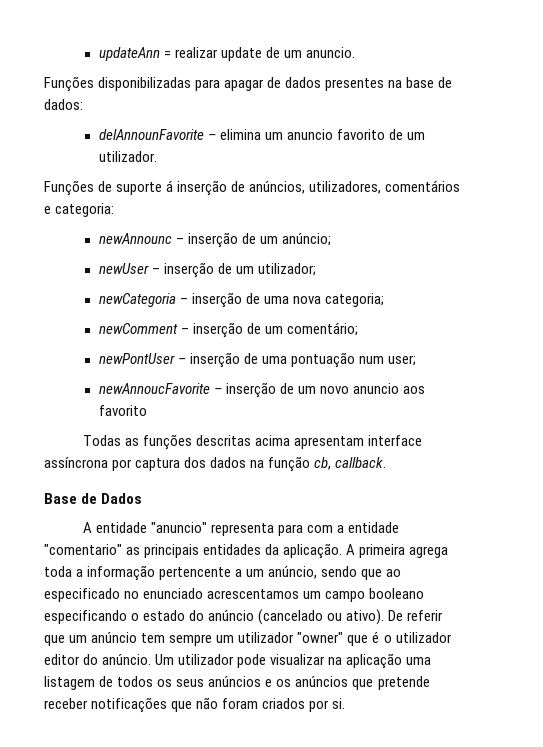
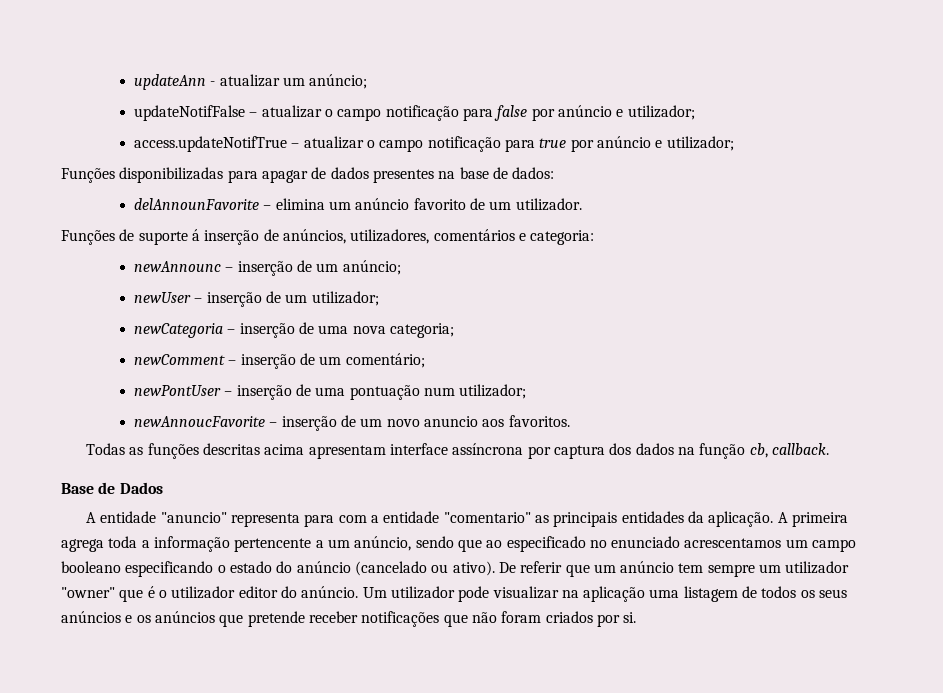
[164,47,356,61] = realizar update de um anuncio. -> [210,74,368,89] [134,105,695,121] [134,136,734,152] - atualizar um anúncio; // updateNotifFalse – atualizar o campo notificação para false por anúncio e utilizador; // access.updateNotifTrue – atualizar o campo notificação para true por anúncio e utilizador;
[287,129,334,140] anuncio -> [355,198,410,210] anúncio
[388,355,417,366] user; -> [459,384,527,399] utilizador;
[98,405,147,416] favorito -> [508,415,570,427] favoritos.

